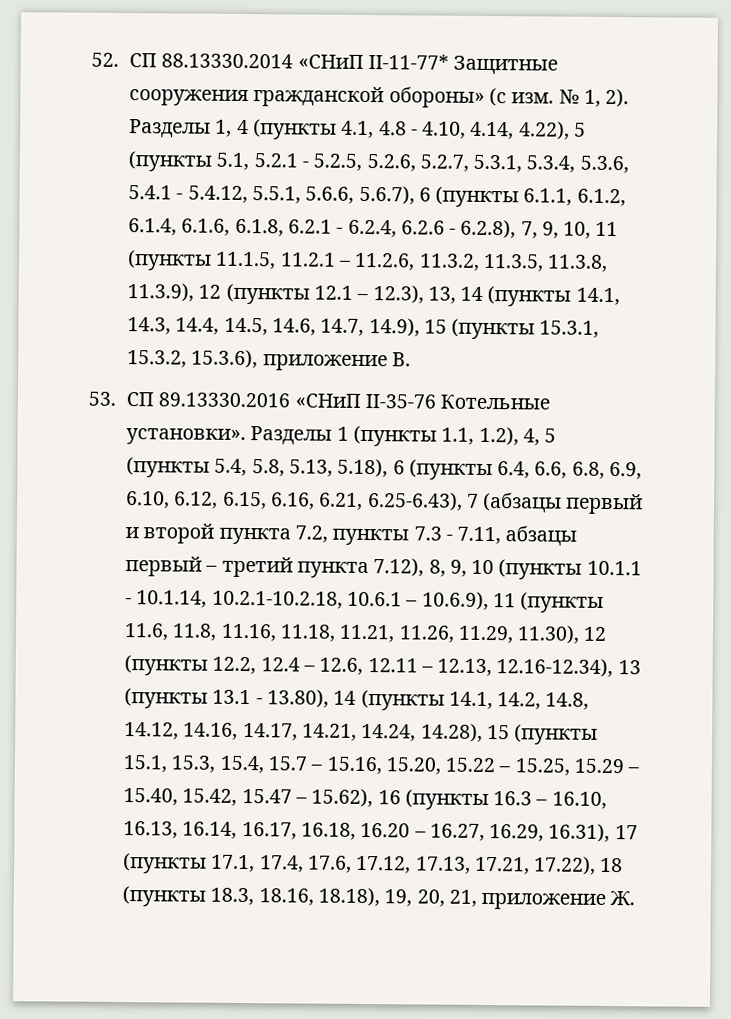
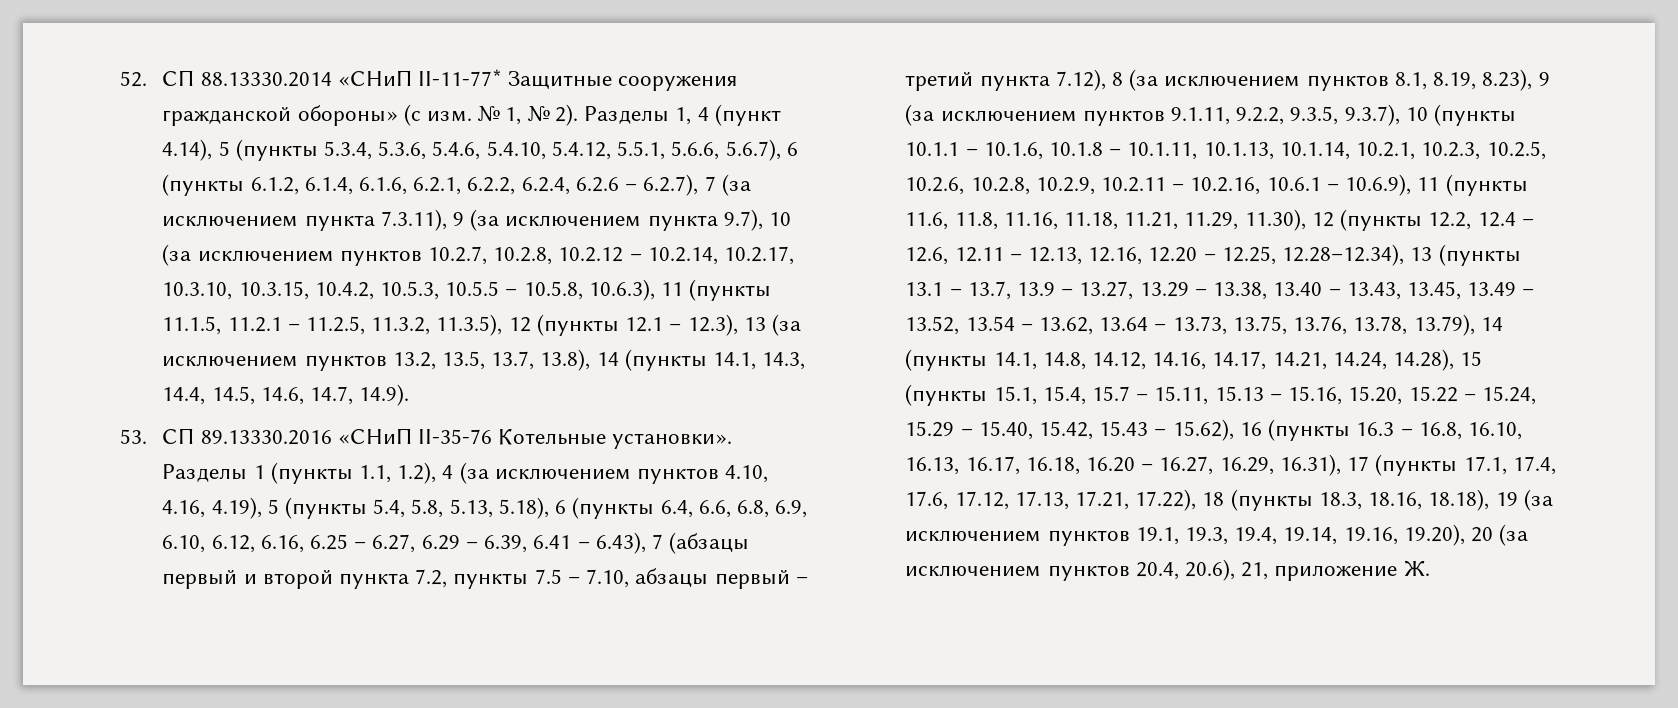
(601, 98) none -> [527,106,550,122] №
[253,119,586,140] [128,151,629,174] [128,185,184,200] (пункты 4.1, 4.8 - 4.10, 4.14, 4.22), 5 (пункты 5.1, 5.2.1 - 5.2.5, 5.2.6, 5.2.7, 5.3.1, 5.3.4, 5.3.6, 5.4.1 - -> [714,104,781,126] [162,139,546,161] (пункт 4.14), 5 (пункты 5.3.4, 5.3.6, 5.4.6, 5.4.10,
[523,188,573,206] 6.1.1, -> (245, 185) none
[234,218,592,239] 6.1.8, 6.2.1 - 6.2.4, 6.2.6 - 6.2.8), 7, 9, 10, -> [413,174,751,196] [162,209,792,231] [162,244,795,266] [162,279,655,301] 6.2.1, 6.2.2, 6.2.4, 6.2.6 – 6.2.7), 7 (за исключением пункта 7.3.11), 9 (за исключением пункта 9.7), 10 (за исключением пунктов 10.2.7, 10.2.8, 10.2.12 – 10.2.14, 10.2.17, 10.3.10, 10.3.15, 10.4.2, 10.5.3, 10.5.5 – 10.5.8, 10.6.3),
[354,252,609,272] [127,283,195,302] 11.2.6, 11.3.2, 11.3.5, 11.3.8, 11.3.9), -> [306,314,503,336] 11.2.5, 11.3.2, 11.3.5),
[427,286,456,304] 13, -> [743,314,801,336] [162,349,591,371] 13 (за исключением пунктов 13.2, 13.5, 13.7, 13.8),
[368,318,600,340] [127,349,412,372] 14.9), 15 (пункты 15.3.1, 15.3.2, 15.3.6), приложение В. -> [359,384,410,406] 14.9).
[522,428,540,446] 4, -> [442,462,769,484] [162,497,262,519] 4 (за исключением пунктов 4.10, 4.16, 4.19),
[222,491,463,511] 6.15, 6.16, 6.21, 6.25-6.43), -> [260,532,646,554] 6.16, 6.25 – 6.27, 6.29 – 6.39, 6.41 – 6.43),
[413,526,502,545] 7.3 - 7.11, -> [534,569,630,588] 7.5 – 7.10,
[428,559,642,580] [125,590,343,609] 8, 9, 10 (пункты 10.1.1 - 10.1.14, 10.2.1-10.2.18, -> [1112,69,1550,91] [905,104,1517,126] [905,141,1546,160] [905,177,1261,195] 8 (за исключением пунктов 8.1, 8.19, 8.23), 9 (за исключением пунктов 9.1.11, 9.2.2, 9.3.5, 9.3.7), 10 (пункты 10.1.1 – 10.1.6, 10.1.8 – 10.1.11, 10.1.13, 10.1.14, 10.2.1, 10.2.3, 10.2.5, 10.2.6, 10.2.8, 10.2.9, 10.2.11 – 10.2.16,
[398,625,455,643] 11.26, -> (1179, 221) none
[496,658,641,678] [124,688,542,711] 12.16-12.34), 13 (пункты 13.1 - 13.80), 14 (пункты 14.1, 14.2, -> [1088,244,1521,266] [905,281,1535,300] [905,314,1503,336] [905,349,1037,371] 12.16, 12.20 – 12.25, 12.28–12.34), 13 (пункты 13.1 – 13.7, 13.9 – 13.27, 13.29 – 13.38, 13.40 – 13.43, 13.45, 13.49 – 13.52, 13.54 – 13.62, 13.64 – 13.73, 13.75, 13.76, 13.78, 13.79), 14 (пункты 14.1,
[171,755,216,773] 15.3, -> (1037, 395) none
(323, 767) none -> [1154,386,1282,405] 15.11, 15.13 –
[514,758,570,776] 15.25, -> [1481,386,1536,405] 15.24,
[241,788,292,804] 15.47 -> [1099,421,1149,436] 15.43
(548, 802) none -> [1418,422,1462,440] 16.8,
[182,821,238,839] 16.14, -> (960, 466) none
[384,889,445,907] 19, 20, -> [1495,489,1553,511] [905,524,1529,546] [905,559,1236,581] 19 (за исключением пунктов 19.1, 19.3, 19.4, 19.14, 19.16, 19.20), 20 (за исключением пунктов 20.4, 20.6),

